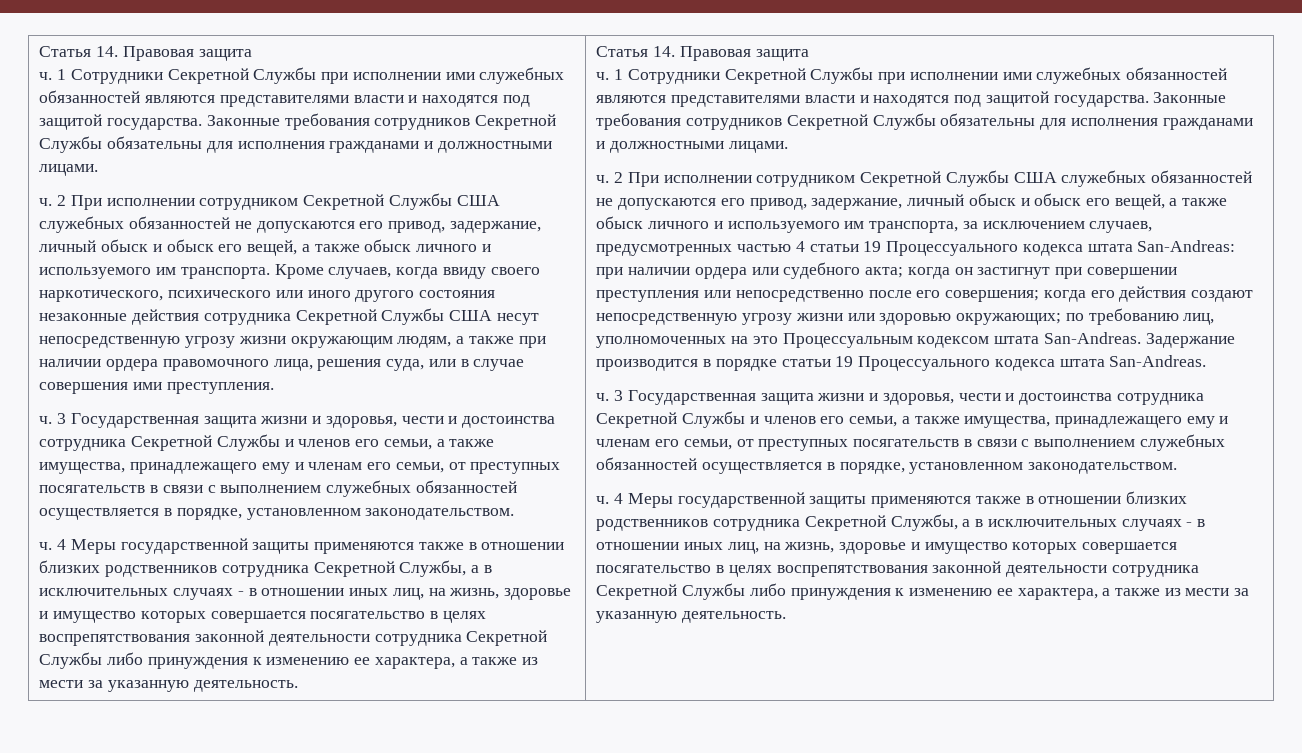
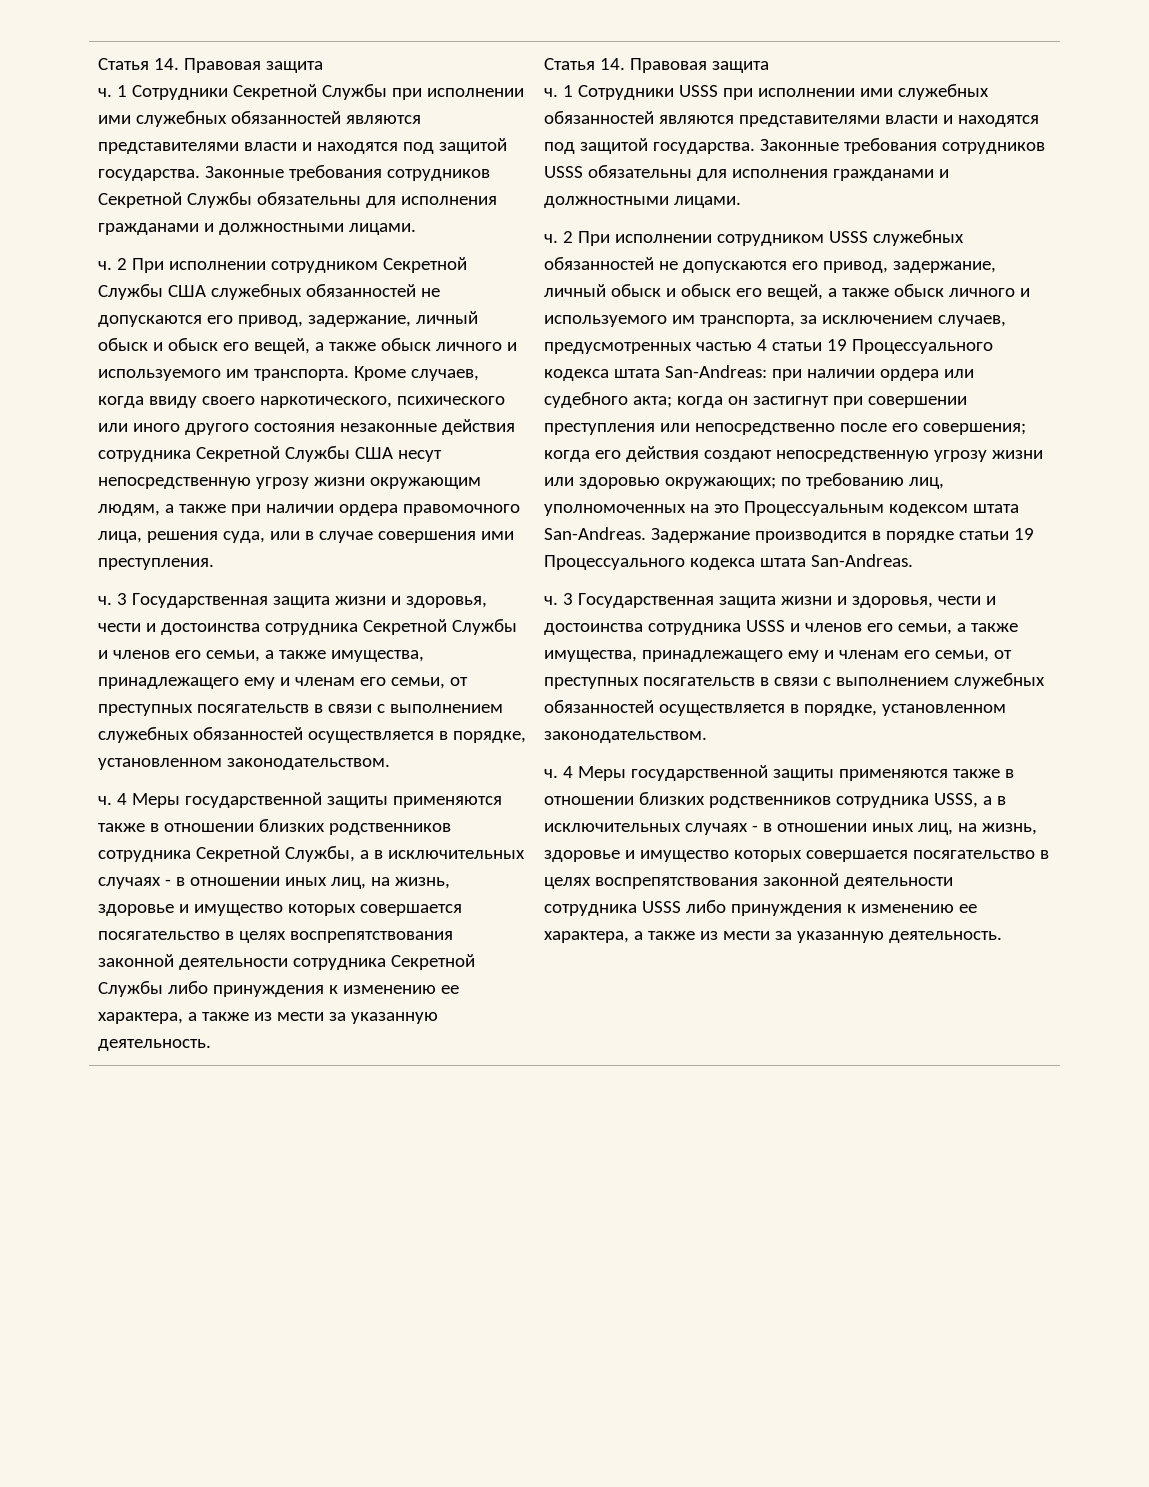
[724,67,874,84] Секретной Службы -> [679,85,719,97] USSS
[786,113,936,130] Секретной Службы -> [544,166,584,178] USSS
[860,170,1057,187] Секретной Службы США -> [829,231,869,243] USSS
[596,411,746,428] Секретной Службы -> [746,620,786,632] USSS
[804,514,958,531] Секретной Службы, -> [934,793,979,808] USSS,
[596,583,746,600] Секретной Службы -> [642,901,682,913] USSS

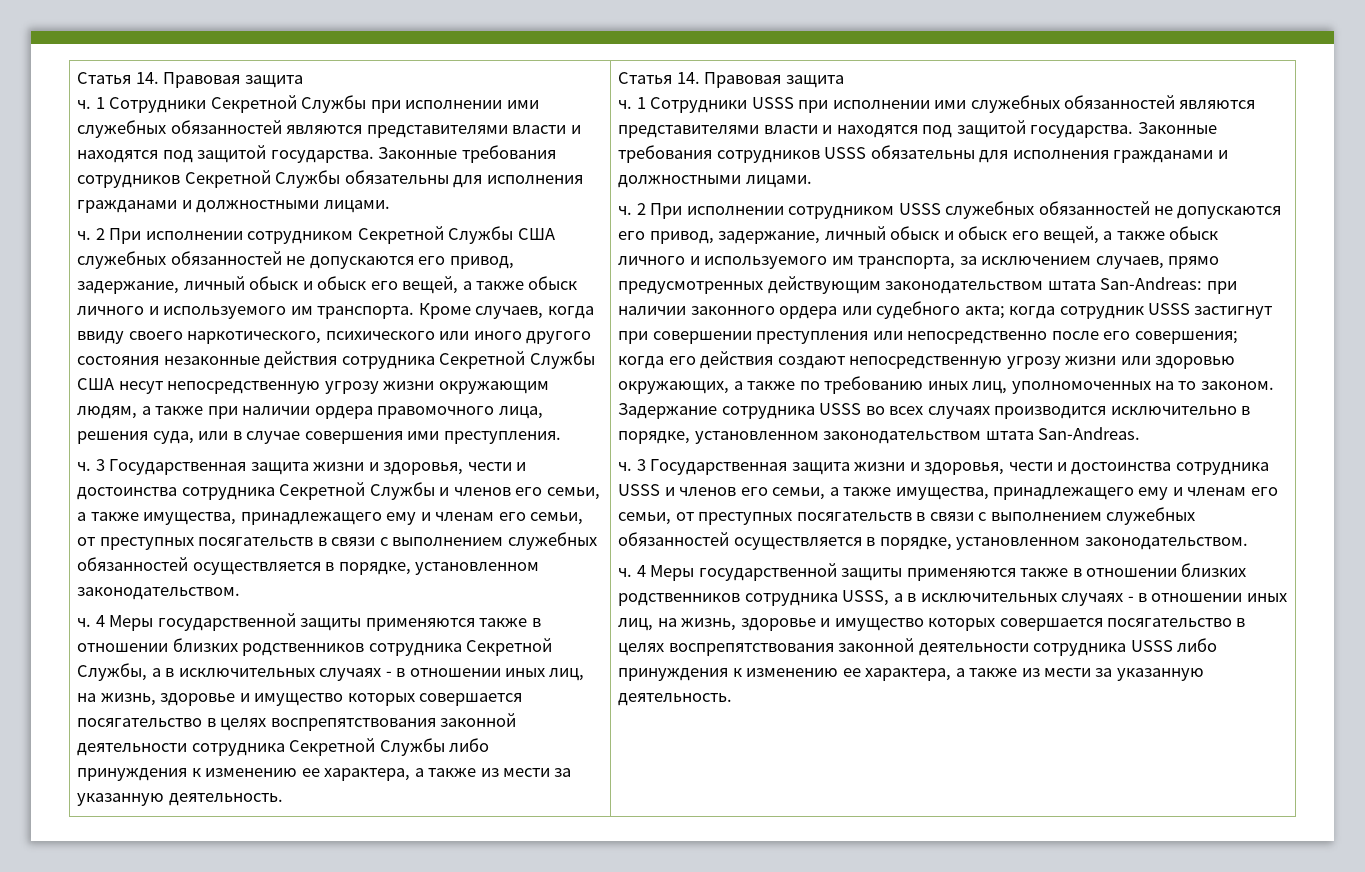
[544,339,994,354] [544,369,610,381] предусмотренных частью 4 статьи 19 Процессуального кодекса -> [1167,256,1219,269] [618,276,1044,294] прямо предусмотренных действующим законодательством
(876, 373) none -> [690,306,775,315] законного
[728,396,749,405] он -> [1059,303,1190,319] сотрудник USSS
[665,477,777,489] окружающих; -> [618,381,796,394] окружающих, а также
(905, 481) none -> [927,381,968,390] иных
[714,501,1020,516] [544,527,1035,543] [544,555,756,570] это Процессуальным кодексом штата San-Andreas. Задержание производится в порядке статьи 19 Процессуального кодекса -> [1178,381,1274,390] [618,403,1250,419] [618,431,982,444] то законом. Задержание сотрудника USSS во всех случаях производится исключительно в порядке, установленном законодательством

